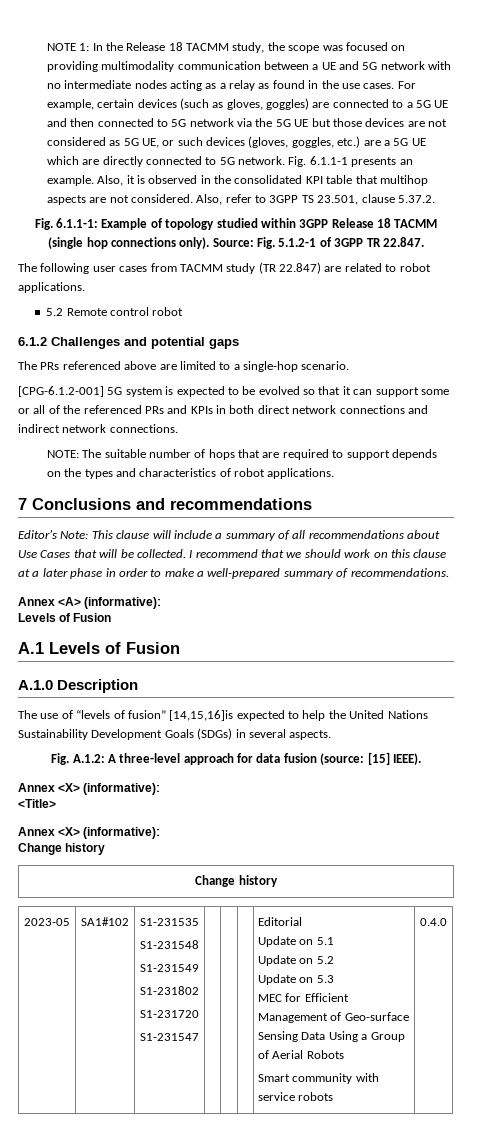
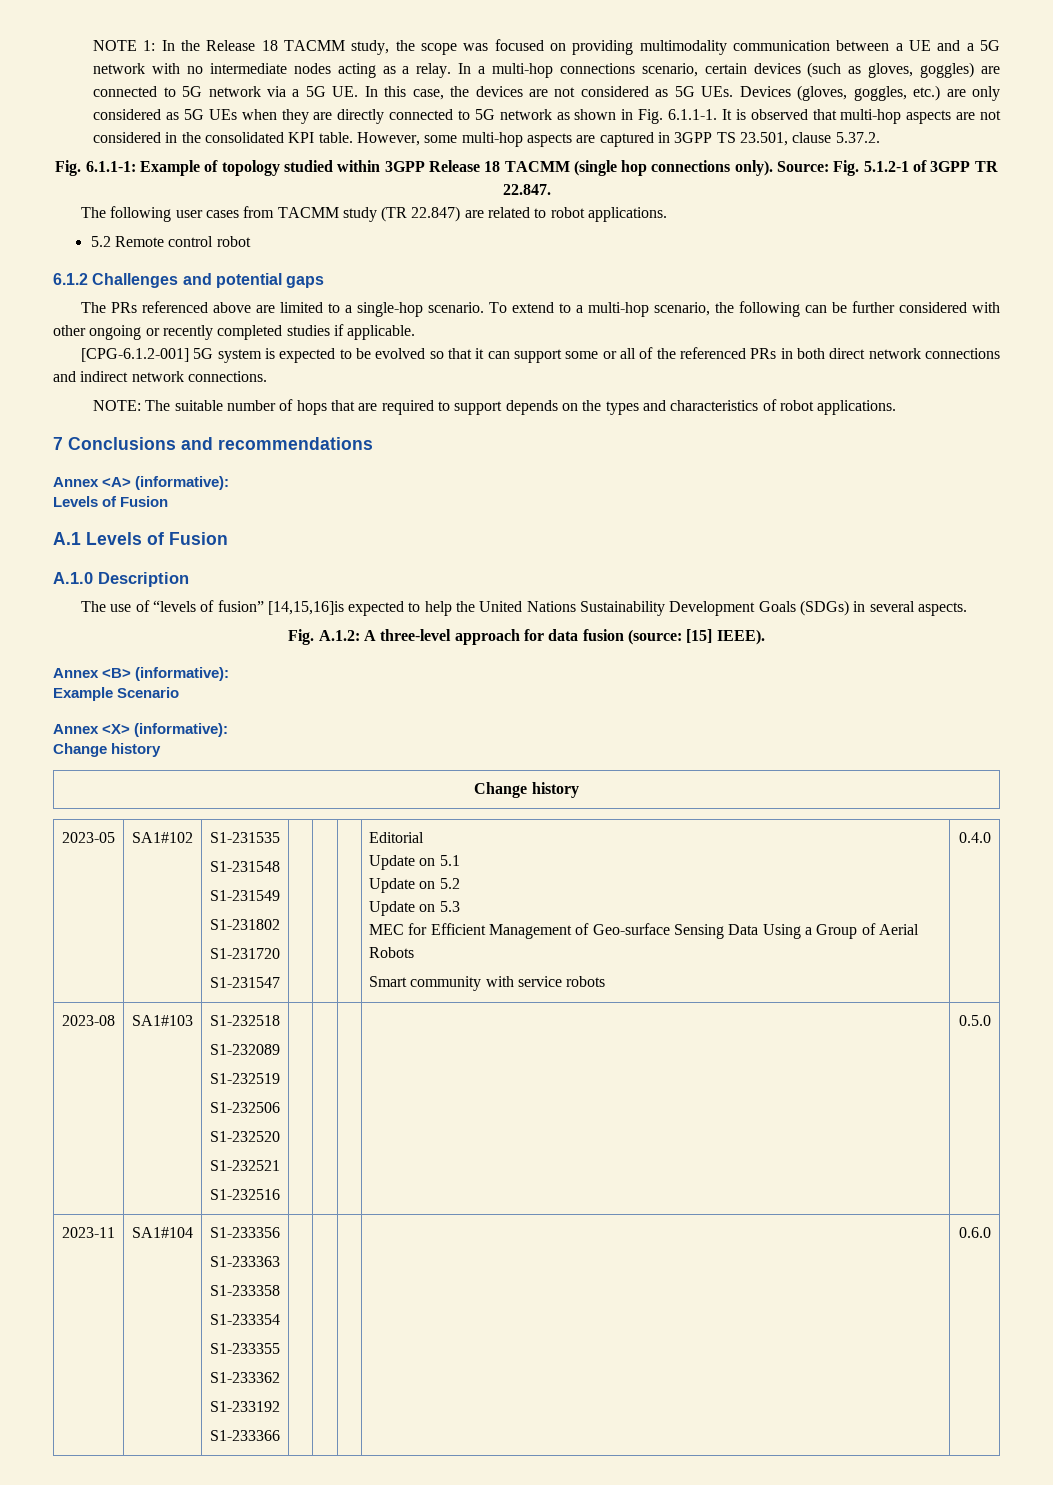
(360, 65) none -> [966,43,974,51] a
[229,80,416,91] [46,99,94,110] relay as found in the use cases. For example, -> [416,63,698,78] relay. In a multi-hop connections scenario,
[406,100,449,108] [46,118,362,127] a 5G UE and then connected to 5G network via the 5G UE but those -> [182,86,470,100] 5G network via a 5G UE. In this case, the
[141,136,426,148] [46,156,79,165] UE, or such devices (gloves, goggles, etc.) are a 5G UE which -> [701,85,1000,101] [93,109,309,124] UEs. Devices (gloves, goggles, etc.) are only considered as 5G UEs when they
[238,156,413,167] [46,175,428,186] [46,194,267,205] network. Fig. 6.1.1-1 presents an example. Also, it is observed in the consolidated KPI table that multihop aspects are not considered. Also, refer to -> [499,109,1002,124] [93,132,671,147] network as shown in Fig. 6.1.1-1. It is observed that multi-hop aspects are not considered in the consolidated KPI table. However, some multi-hop aspects are captured in
(350, 365) none -> [488,301,1000,317] [53,324,416,340] To extend to a multi-hop scenario, the following can be further considered with other ongoing or recently completed studies if applicable.
[167,405,213,414] and KPIs -> (777, 353) none
[18,529,441,541] [18,549,447,558] [18,568,449,579] // Editor’s Note: This clause will include a summary of all recommendations about Use Cases that will be collected. I recommend that we should work on this clause at a later phase in order to make a well-prepared summary of recommendations. -> (373, 443) none
[58,783,161,795] [18,799,56,808] <X> (informative): // <Title> -> [102,667,230,681] [53,687,180,701] <B> (informative): // Example Scenario
(447, 922) none -> [62,1015,115,1026] [132,1015,193,1026] [210,1015,280,1026] [210,1044,280,1055] [210,1073,280,1084] [210,1102,280,1113] [210,1131,280,1142] [210,1160,280,1171] [210,1189,280,1200] [958,1015,991,1026] [62,1227,115,1238] [132,1227,193,1238] [210,1227,280,1238] [210,1256,280,1267] [210,1285,280,1296] [210,1314,280,1325] [210,1343,280,1354] [210,1372,280,1383] [210,1401,280,1412] [210,1430,280,1441] [958,1227,991,1238] // 2023-08 | SA1#103 | S1-232518 // S1-232089 // S1-232519 // S1-232506 // S1-232520 // S1-232521 // S1-232516 | | | | | 0.5.0 // 2023-11 | SA1#104 | S1-233356 // S1-233363 // S1-233358 // S1-233354 // S1-233355 // S1-233362 // S1-233192 // S1-233366 | | | | | 0.6.0

